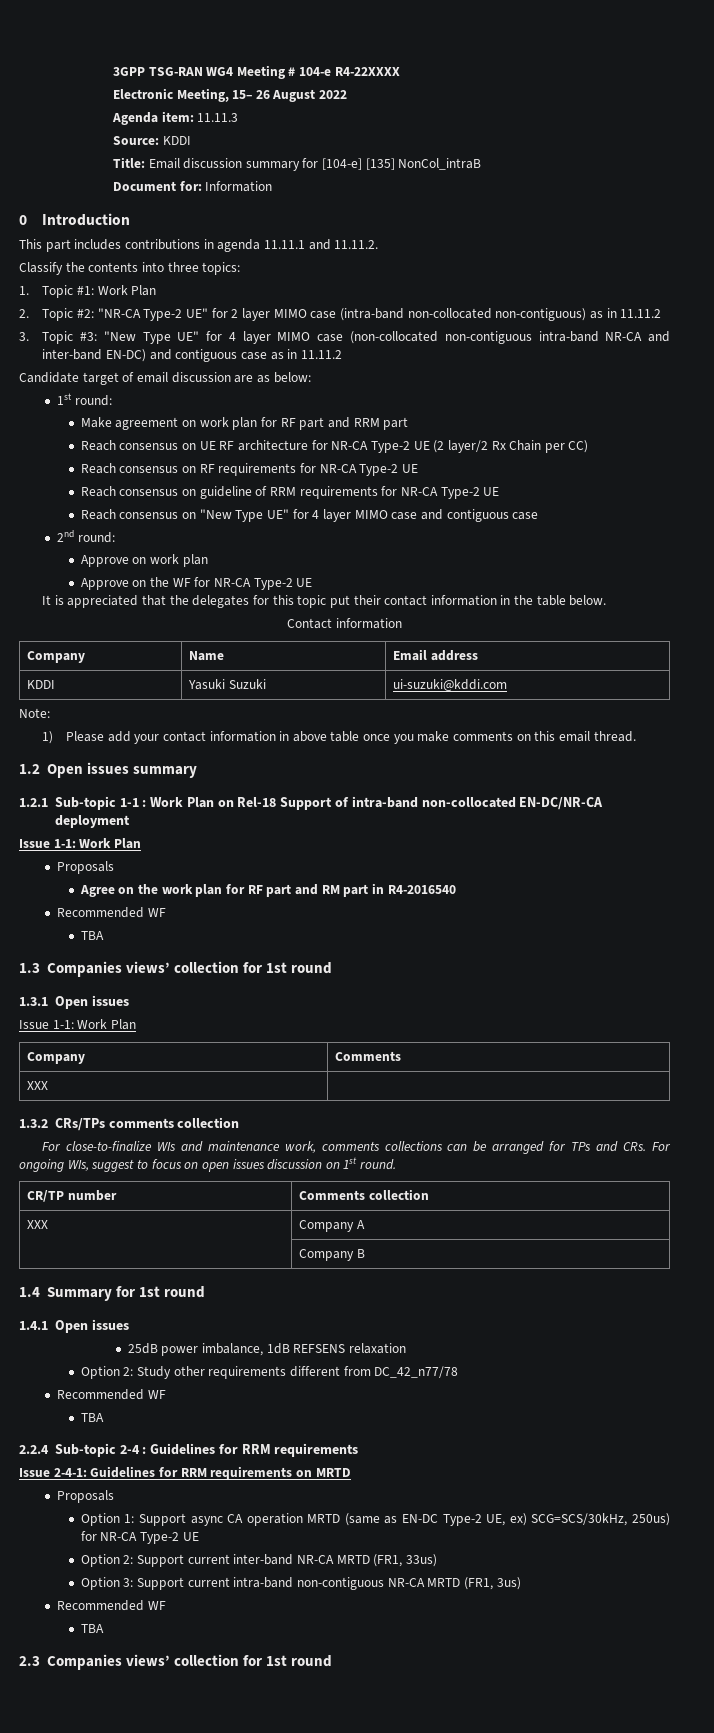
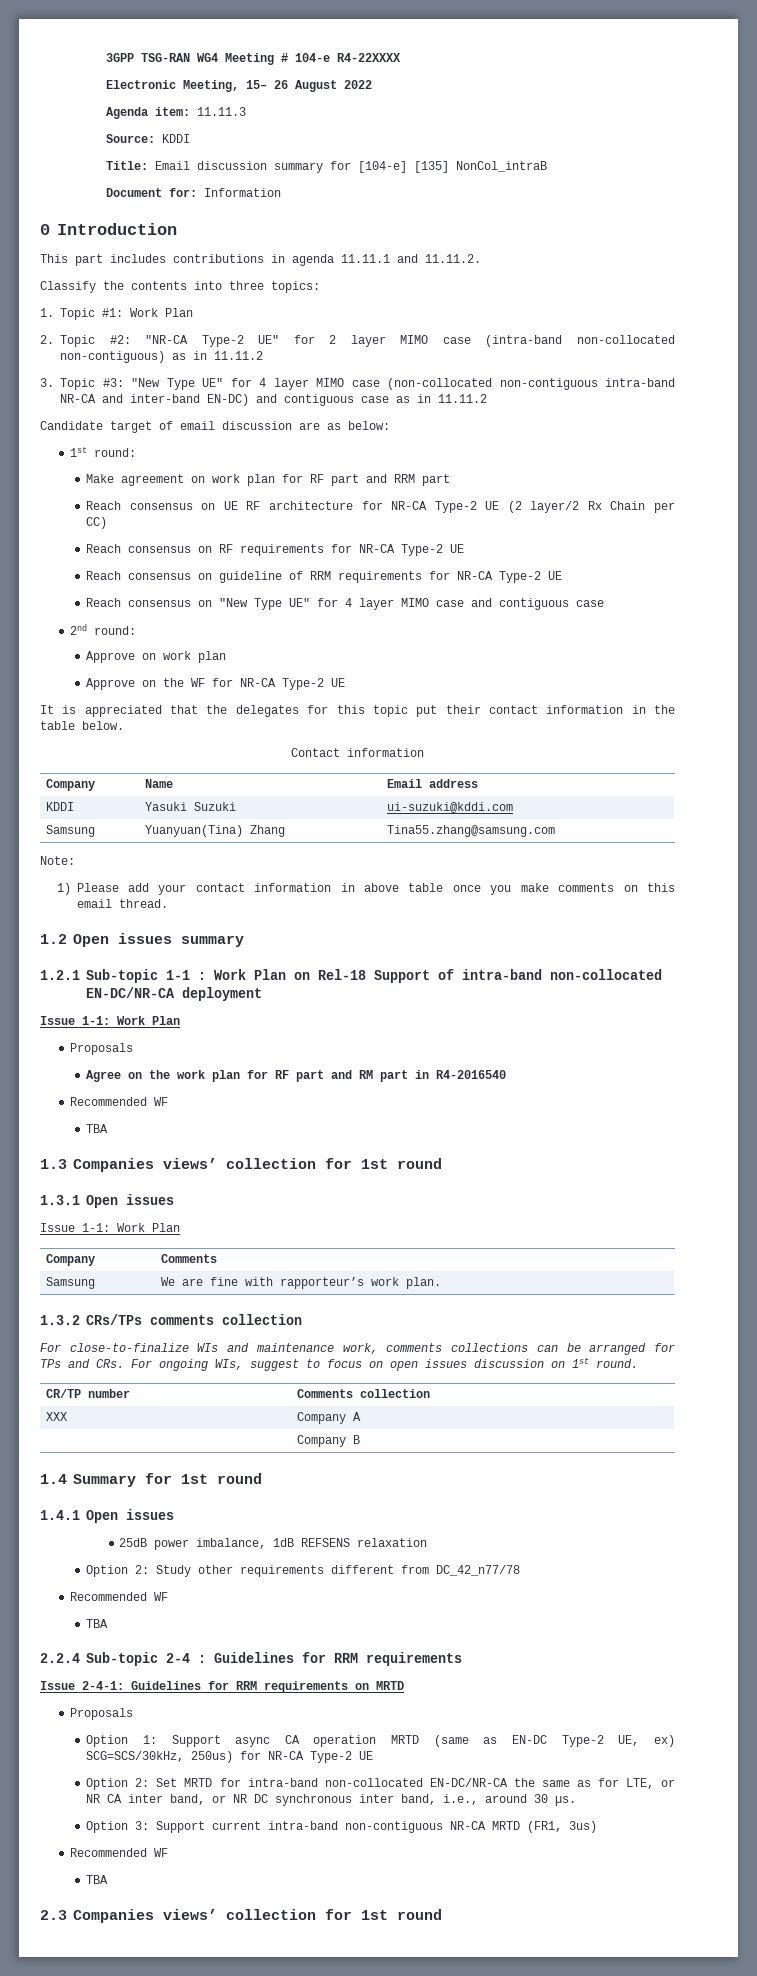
(507, 685) none -> [45,825,95,837] [144,825,285,837] [386,825,555,837] // Samsung | Yuanyuan(Tina) Zhang | Tina55.zhang@samsung.com
[26,1081,48,1090] XXX | -> [45,1277,95,1289] [160,1277,441,1289] Samsung | We are fine with rapporteur’s work plan.
[137,1554,437,1567] Support current inter-band NR-CA MRTD (FR1, 33us) -> [156,1778,675,1789] [86,1794,577,1806] Set MRTD for intra-band non-collocated EN-DC/NR-CA the same as for LTE, or NR CA inter band, or NR DC synchronous inter band, i.e., around 30 µs.

